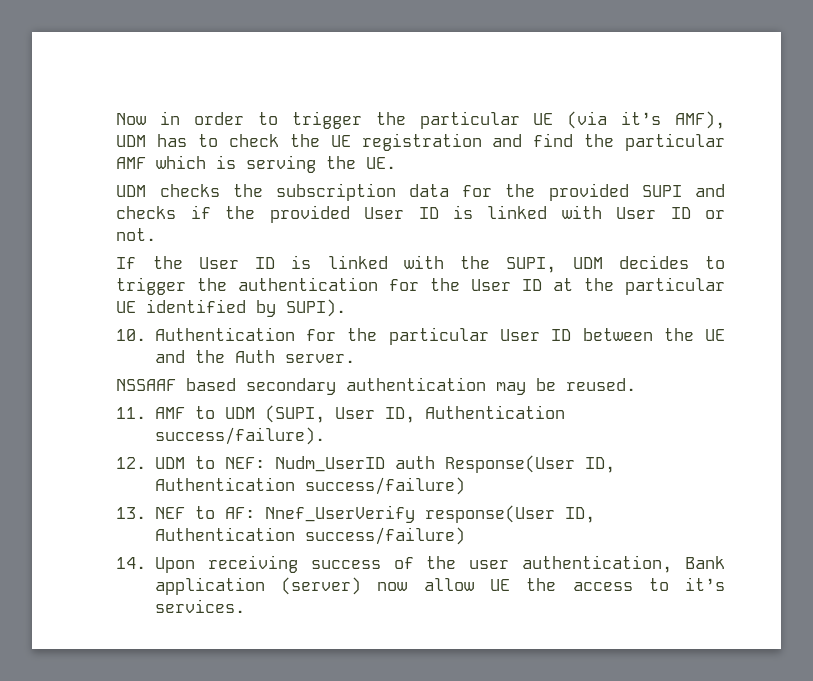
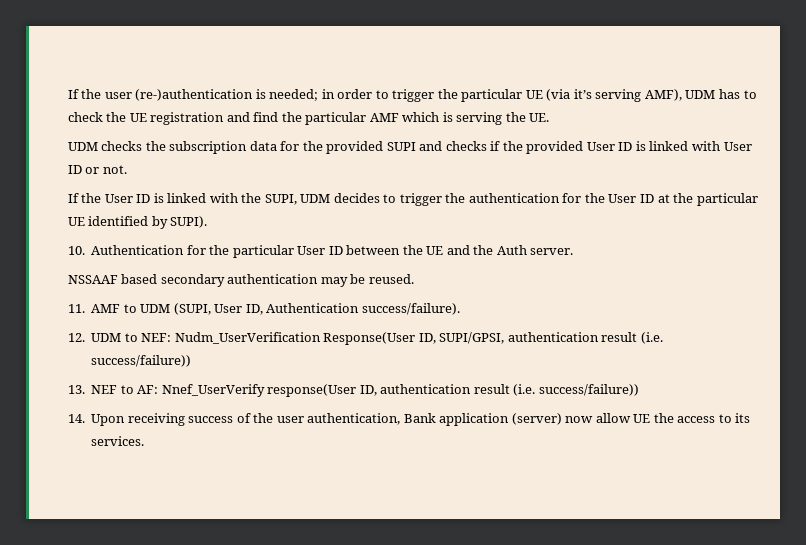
[116,113,147,125] Now -> [67,89,319,101] If the user (re-)authentication is needed;
(662, 118) none -> [595,89,642,102] serving
[274,455,615,473] [154,477,465,495] Nudm_UserID auth Response(User ID, Authentication success/failure) -> [174,332,663,345] [91,355,192,367] Nudm_UserVerification Response(User ID, SUPI/GPSI, authentication result (i.e. success/failure))
[154,527,465,545] Authentication success/failure) -> [380,384,639,396] authentication result (i.e. success/failure))
[685,577,726,591] it’s -> [735,413,751,423] its

